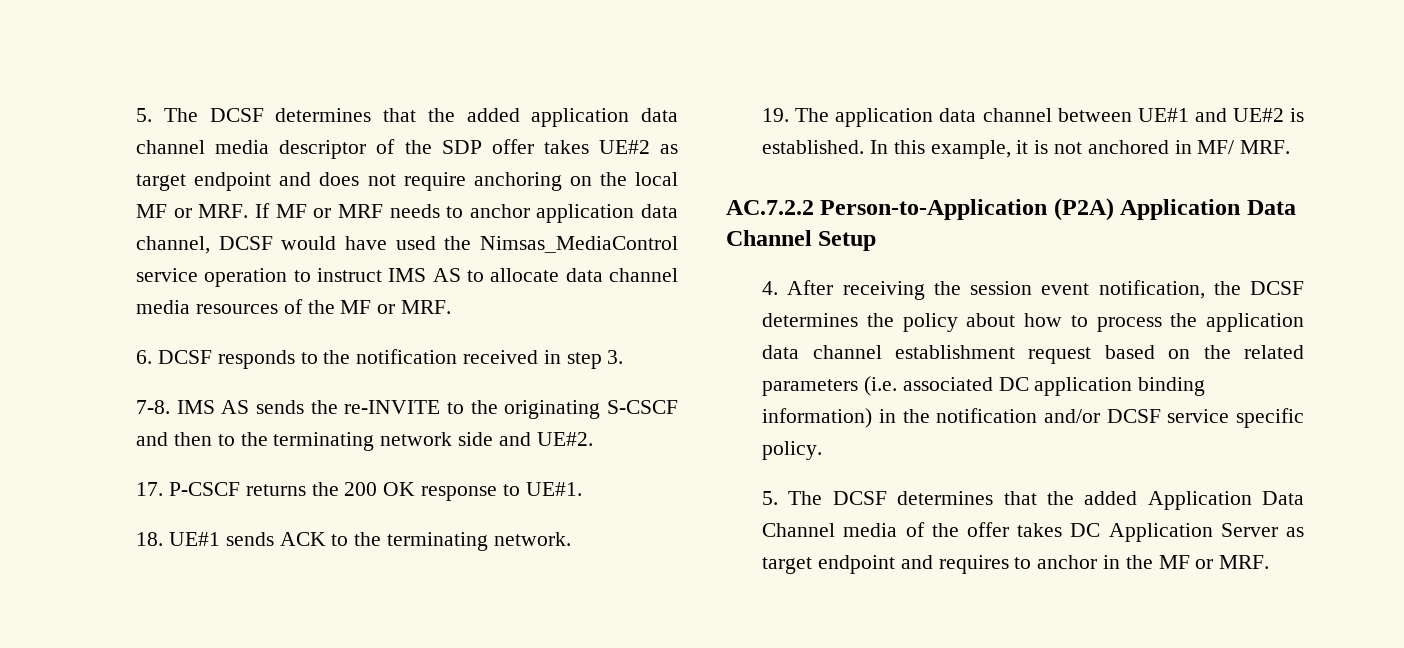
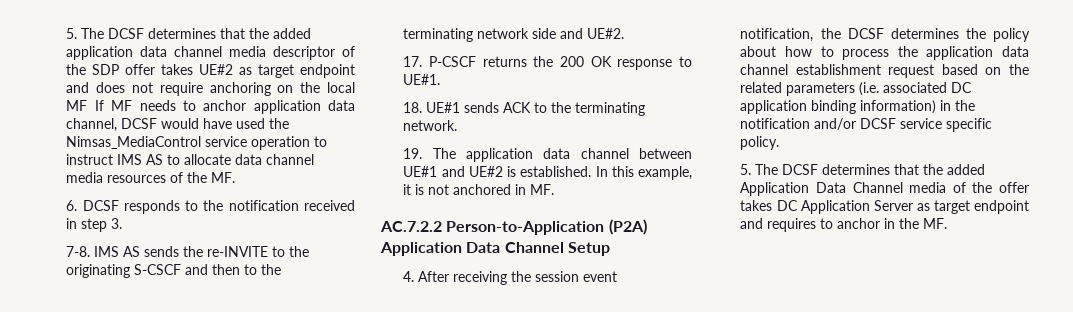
[173,203,383,218] or MRF. If MF or MRF -> [94,100,133,111] If MF
[340,300,451,314] MF or MRF. -> [211,172,236,183] MF.
[1197,140,1291,154] MF/ MRF. -> [530,184,555,195] MF.
[1158,555,1270,569] MF or MRF. -> [923,218,948,229] MF.

